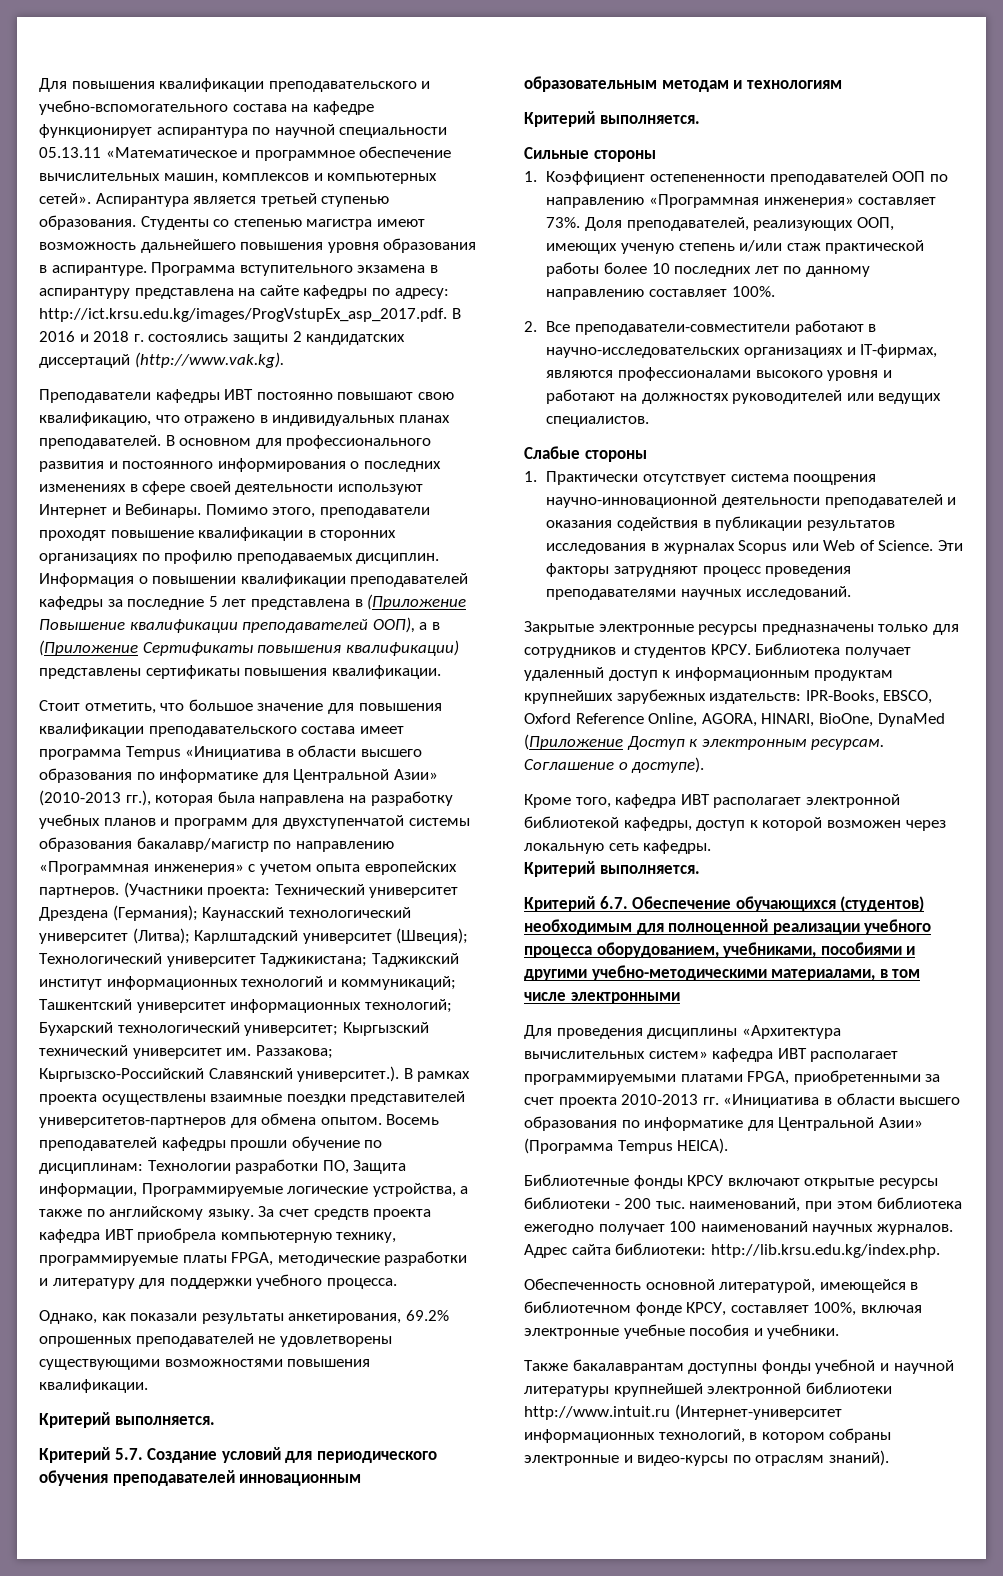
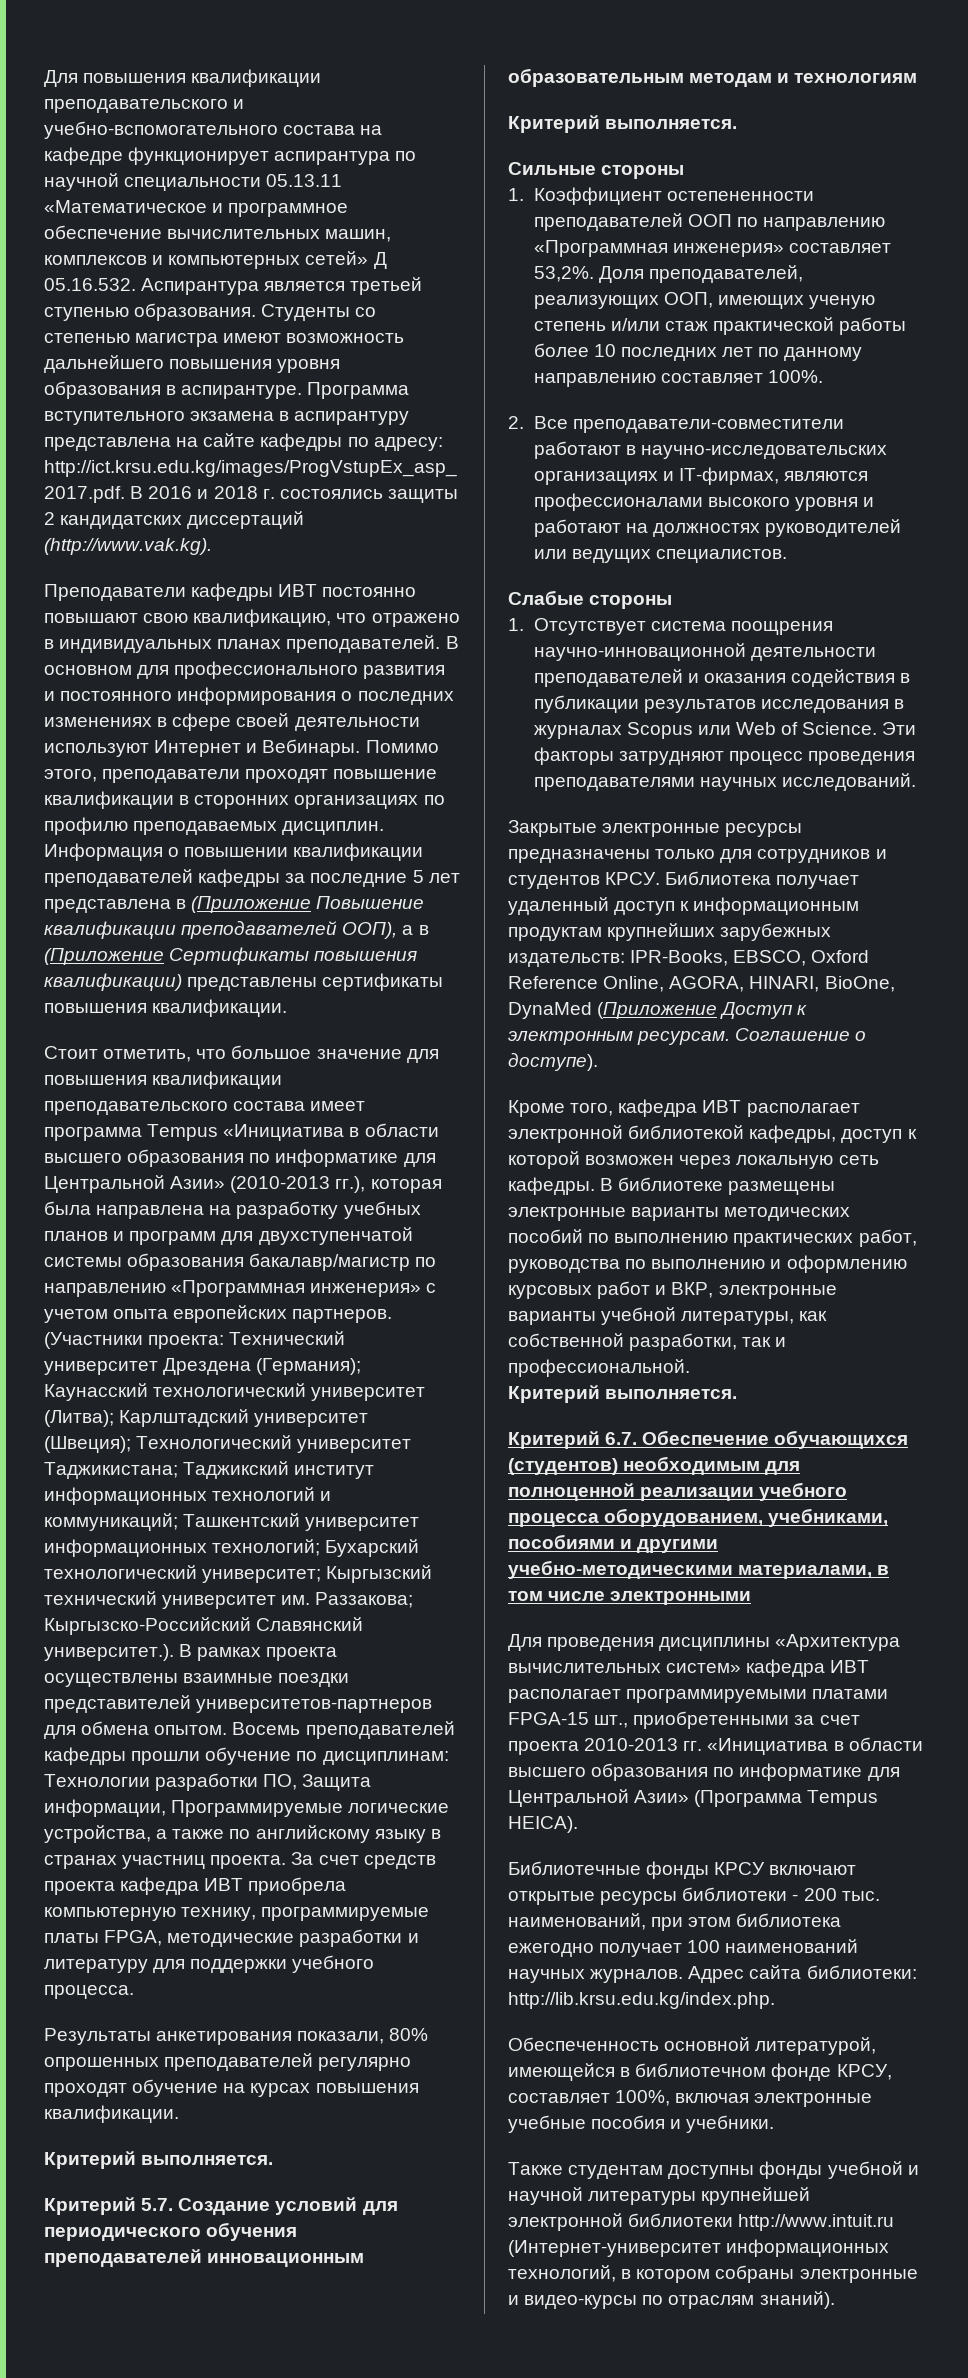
[39,193,91,204] сетей». -> [305,251,387,269] [44,278,136,291] сетей» Д 05.16.532.
[207,1209,254,1220] языку. -> [374,1829,441,1843] [44,1855,287,1869] языку в странах участниц проекта.
[39,1310,449,1324] [39,1333,392,1347] [39,1359,283,1370] Однако, как показали результаты анкетирования, 69.2% опрошенных преподавателей не удовлетворены существующими возможностями -> [44,2028,429,2045] [44,2053,412,2071] [44,2079,311,2097] Результаты анкетирования показали, 80% опрошенных преподавателей регулярно проходят обучение на курсах
[546,217,581,228] 73%. -> [533,266,594,282] 53,2%.
[546,471,726,485] Практически отсутствует -> [533,618,646,635] Отсутствует
(712, 847) none -> [600,1177,836,1195] [508,1207,851,1221] [508,1229,917,1247] [508,1255,907,1273] [508,1281,837,1299] [508,1307,828,1325] [508,1333,787,1351] [508,1359,690,1377] В библиотеке размещены электронные варианты методических пособий по выполнению практических работ, руководства по выполнению и оформлению курсовых работ и ВКР, электронные варианты учебной литературы, как собственной разработки, так и профессиональной.
[747,1071,790,1085] FPGA, -> [508,1712,629,1728] FPGA-15 шт.,
[572,1359,684,1374] бакалаврантам -> [568,2165,664,2179] студентам

